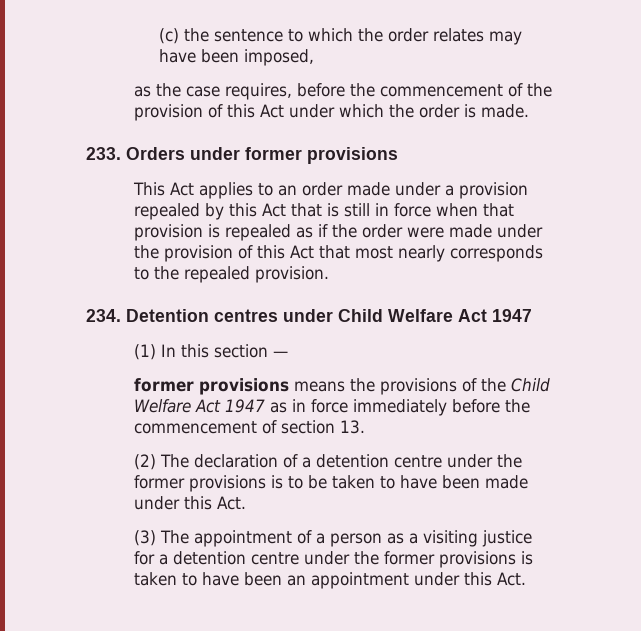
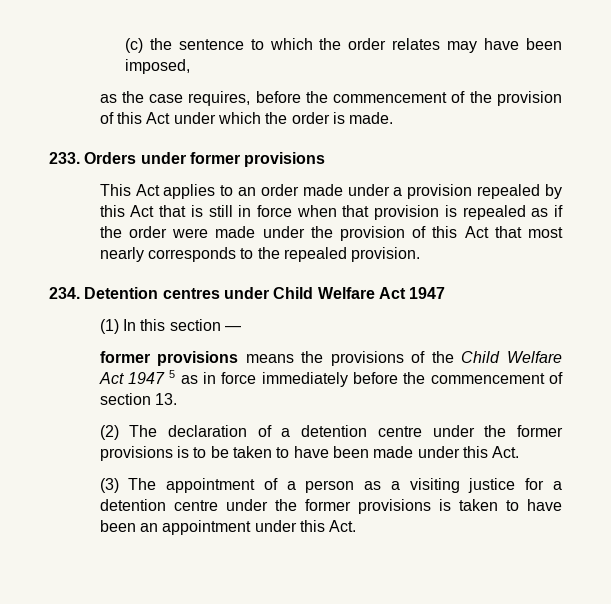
(266, 406) none -> [169,370,176,378] 5

